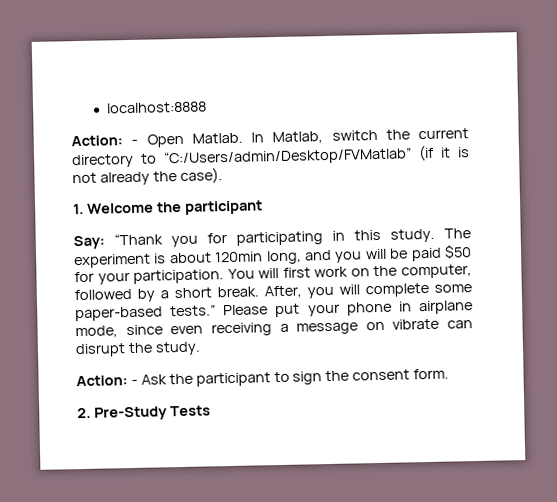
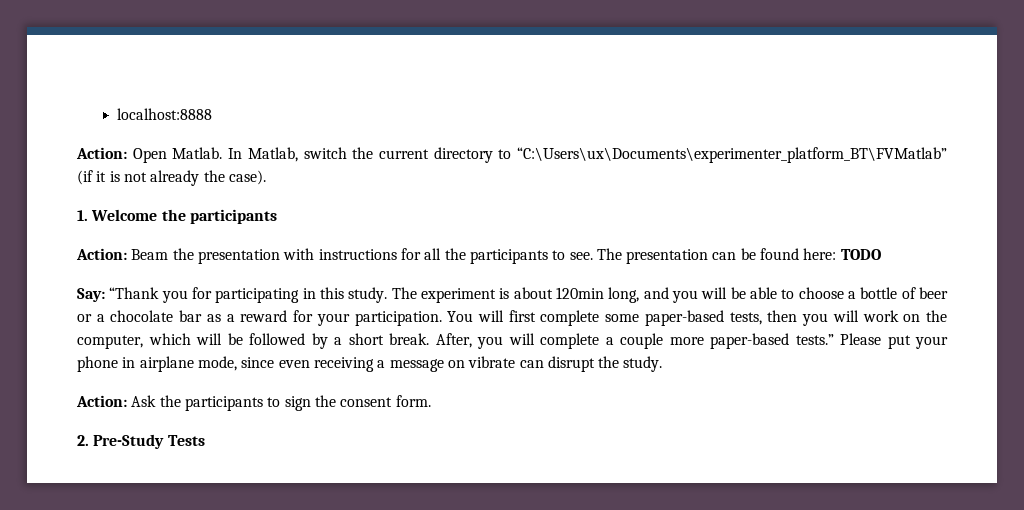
[131,139,139,145] - -> (127, 153) none
[163,147,412,167] “C:/Users/admin/Desktop/FVMatlab” -> [516,147,947,163] “C:\Users\ux\Documents\experimenter_platform_BT\FVMatlab”
[183,200,263,215] participant -> [189,209,277,224] [76,248,881,264] participants // Action: Beam the presentation with instructions for all the participants to see. The presentation can be found here: TODO
[410,244,472,262] paid $50 -> [750,287,949,299] [77,310,288,322] able to choose a bottle of beer or a chocolate bar as a reward
(311, 272) none -> [540,310,859,326] complete some paper-based tests, then you will
(472, 271) none -> [148,333,243,345] which will be
[434,284,472,293] some -> [605,333,704,349] a couple more
[130,379,138,386] - -> (127, 401) none
[195,372,271,387] participant -> [184,396,263,411] participants

